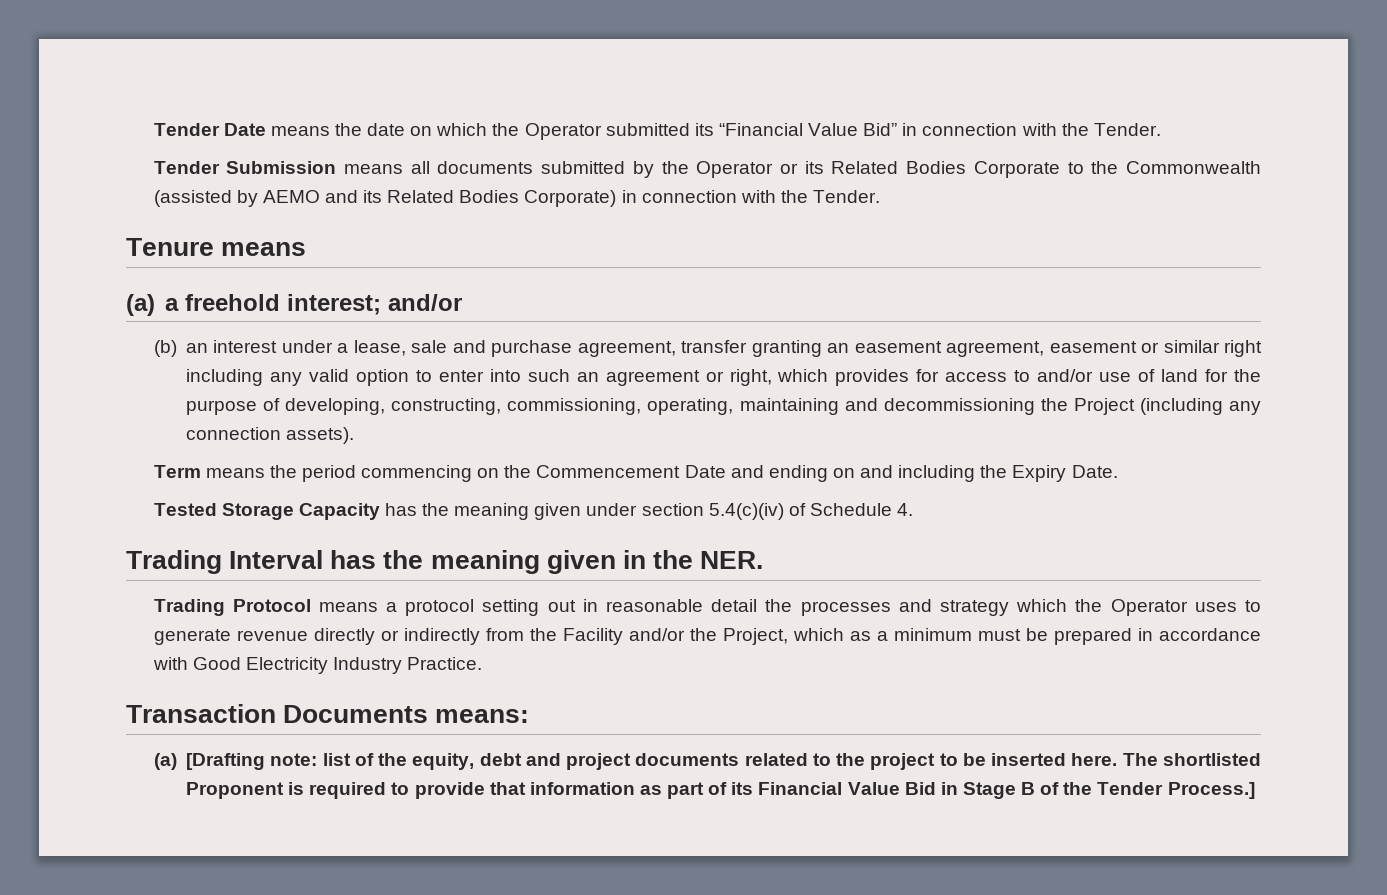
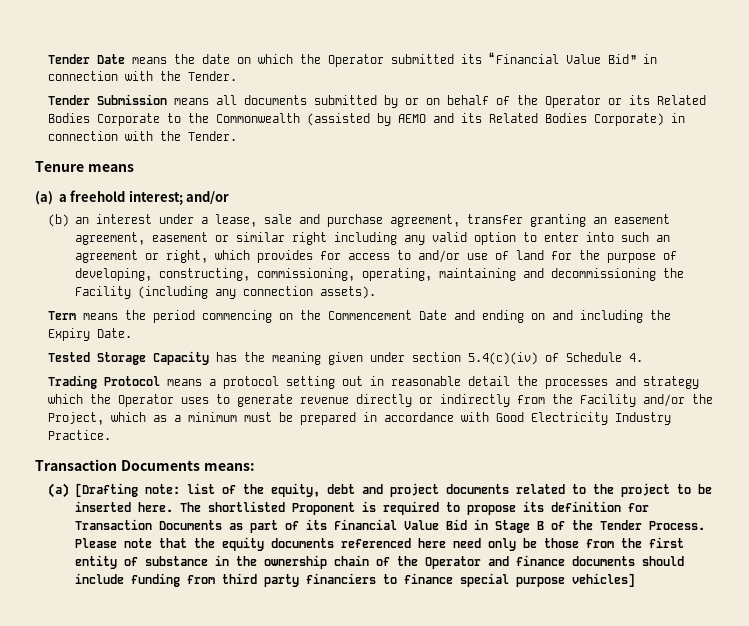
(654, 169) none -> [405,95,511,105] or on behalf of
[1073,398,1135,415] Project -> [75,286,132,299] Facility
[126,550,764,574] // Trading Interval has the meaning given in the NER. -> (644, 357) none
[414,782,635,799] provide that information -> [467,501,650,515] [75,519,223,530] propose its definition for Transaction Documents
[1167,782,1255,799] Process.] -> [649,521,706,530] [75,537,685,551] [75,555,685,569] [75,573,636,587] Process. Please note that the equity documents referenced here need only be those from the first entity of substance in the ownership chain of the Operator and finance documents should include funding from third party financiers to finance special purpose vehicles]

